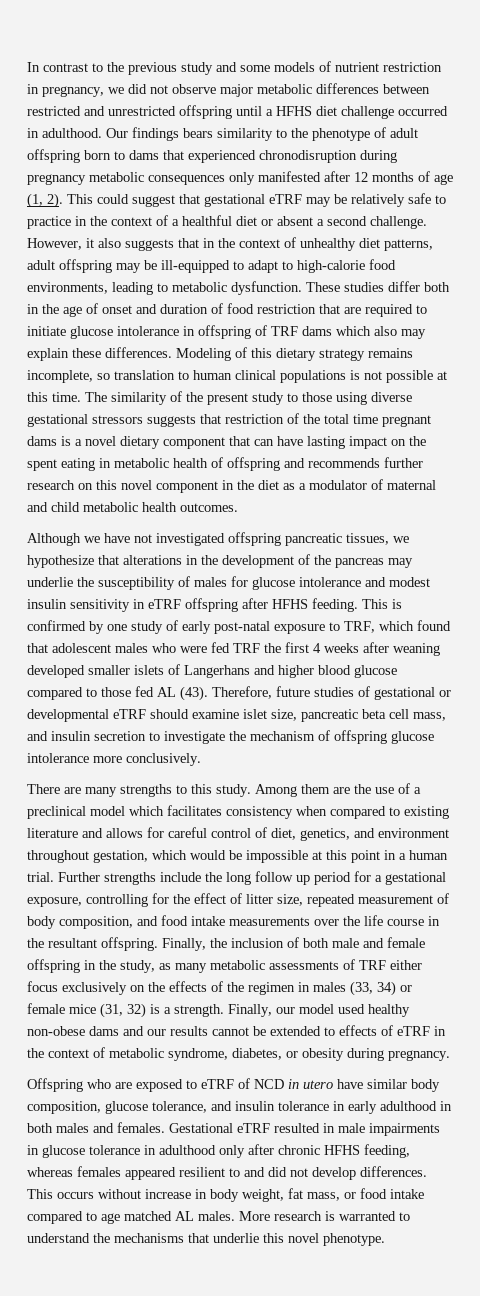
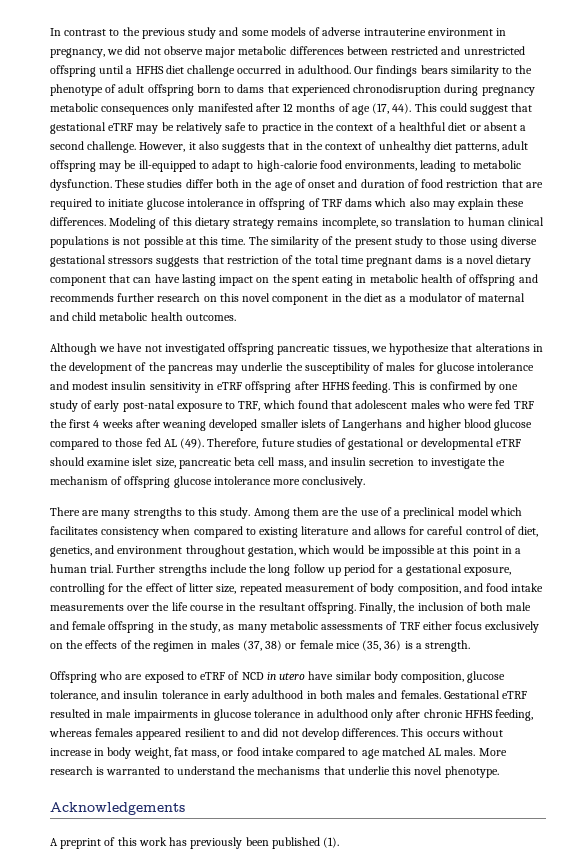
[335,62,442,72] nutrient restriction -> [322,27,493,36] adverse intrauterine environment
[27,193,63,208] (1, 2). -> [372,103,412,114] (17, 44).
[180,686,208,701] (43). -> [180,438,205,449] (49).
[350,981,396,996] (33, 34) -> [242,640,283,651] (37, 38)
[100,1003,146,1018] (31, 32) -> [362,640,402,651] (35, 36)
[228,1004,410,1017] [27,1025,446,1036] [27,1047,450,1061] Finally, our model used healthy non-obese dams and our results cannot be extended to effects of eTRF in the context of metabolic syndrome, diabetes, or obesity during pregnancy. -> (471, 646) none
(385, 1239) none -> [50,802,185,815] [50,837,340,849] // Acknowledgements // A preprint of this work has previously been published (1).

